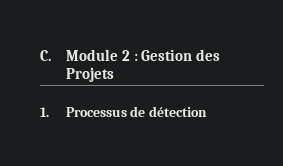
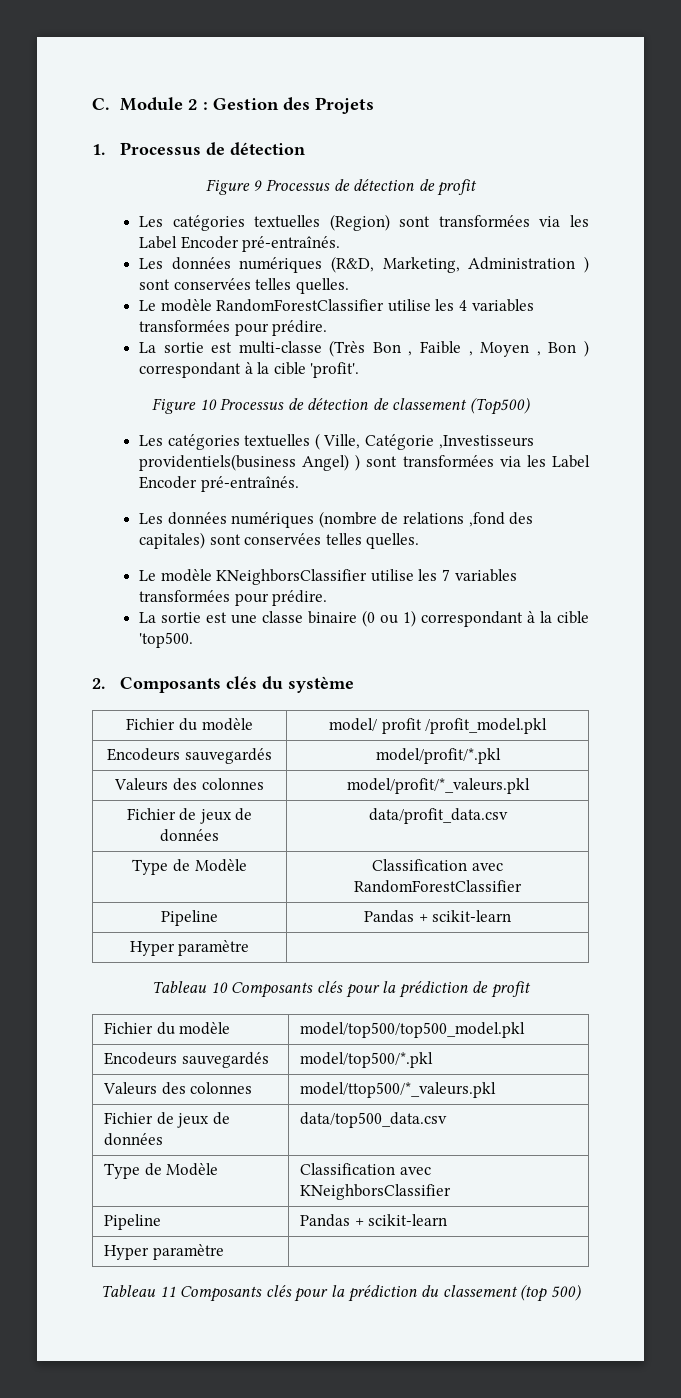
(207, 111) none -> [205,179,478,196] [138,214,590,231] [138,236,341,252] [138,256,589,273] [138,278,349,294] [138,299,534,312] [138,320,328,336] [138,340,590,357] [138,362,360,378] [151,397,531,415] [138,433,534,450] [138,454,590,471] [138,476,299,492] [138,511,534,528] [138,532,420,549] [138,569,517,585] [138,590,328,606] [138,610,589,627] [138,632,193,648] [92,676,355,693] [126,718,253,731] [328,718,548,734] [107,748,272,764] [375,748,501,764] [114,778,264,791] [346,778,530,794] [126,808,253,824] [160,829,219,842] [368,808,508,824] [132,859,247,875] [372,859,503,871] [354,880,522,893] [161,910,218,926] [363,910,512,923] [129,940,250,956] [152,981,531,998] [104,1022,231,1035] [300,1022,526,1038] [104,1052,269,1068] [300,1052,434,1068] [103,1082,253,1095] [300,1082,497,1098] [104,1112,230,1128] [104,1133,164,1146] [300,1112,448,1128] [104,1163,219,1179] [300,1163,431,1175] [300,1184,452,1200] [104,1214,162,1230] [300,1214,448,1227] [104,1244,224,1260] [101,1284,581,1302] // Figure 9 Processus de détection de profit // Les catégories textuelles (Region) sont transformées via les Label Encoder pré-entraînés. // Les données numériques (R&D, Marketing, Administration ) sont conservées telles quelles. // Le modèle RandomForestClassifier utilise les 4 variables transformées pour prédire. // La sortie est multi-classe (Très Bon , Faible , Moyen , Bon ) correspondant à la cible 'profit'. // Figure 10 Processus de détection de classement (Top500) // Les catégories textuelles ( Ville, Catégorie ,Investisseurs providentiels(business Angel) ) sont transformées via les Label Encoder pré-entraînés. // Les données numériques (nombre de relations ,fond des capitales) sont conservées telles quelles. // Le modèle KNeighborsClassifier utilise les 7 variables transformées pour prédire. // La sortie est une classe binaire (0 ou 1) correspondant à la cible 'top500. // 2. Composants clés du système // Fichier du modèle | model/ profit /profit_model.pkl // Encodeurs sauvegardés | model/profit/*.pkl // Valeurs des colonnes | model/profit/*_valeurs.pkl // Fichier de jeux de données | data/profit_data.csv // Type de Modèle | Classification avec RandomForestClassifier // Pipeline | Pandas + scikit-learn // Hyper paramètre | // Tableau 10 Composants clés pour la prédiction de profit // Fichier du modèle | model/top500/top500_model.pkl // Encodeurs sauvegardés | model/top500/*.pkl // Valeurs des colonnes | model/ttop500/*_valeurs.pkl // Fichier de jeux de données | data/top500_data.csv // Type de Modèle | Classification avec KNeighborsClassifier // Pipeline | Pandas + scikit-learn // Hyper paramètre | // Tableau 11 Composants clés pour la prédiction du classement (top 500)

